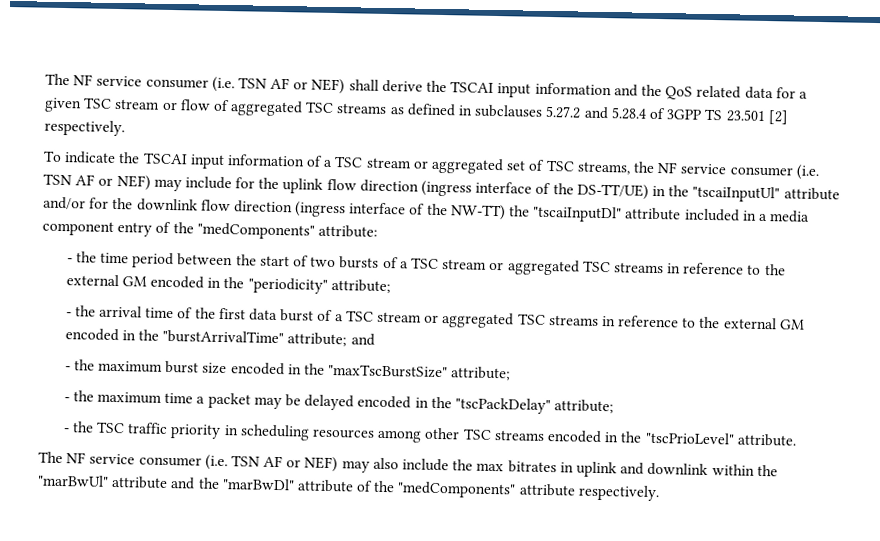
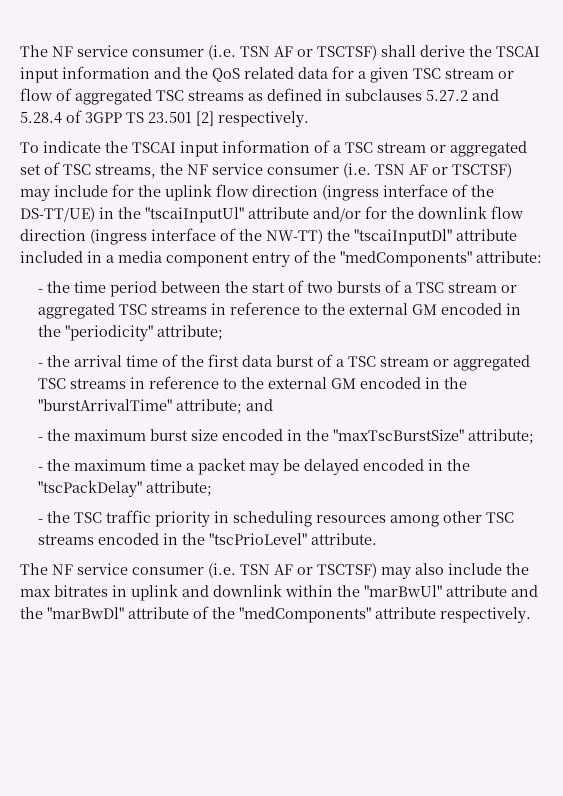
[45,73,346,95] The NF service consumer (i.e. TSN AF or NEF) -> [20,45,377,60] The NF service consumer (i.e. TSN AF or TSCTSF)
[116,175,151,191] NEF) -> [452,163,512,178] TSCTSF)
[304,456,339,473] NEF) -> [317,563,377,578] TSCTSF)

